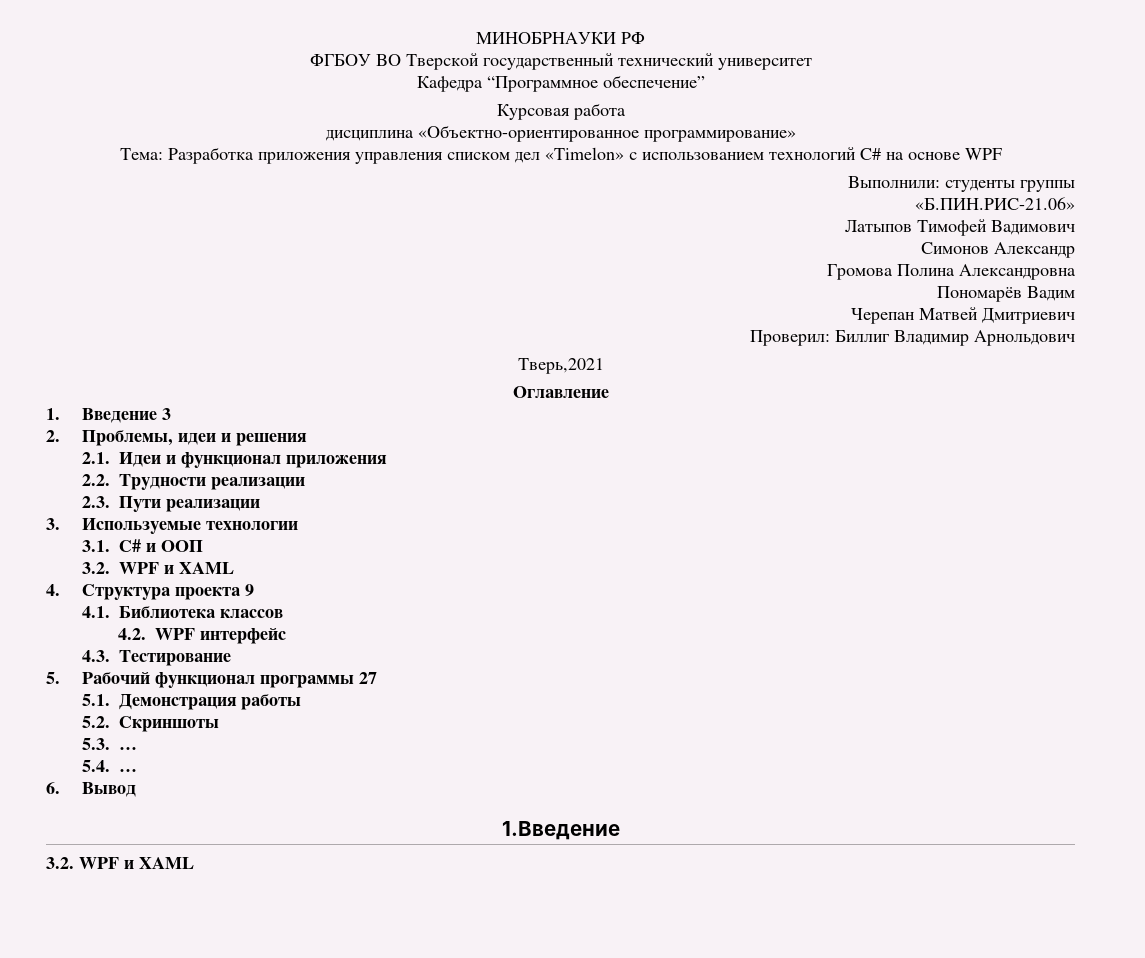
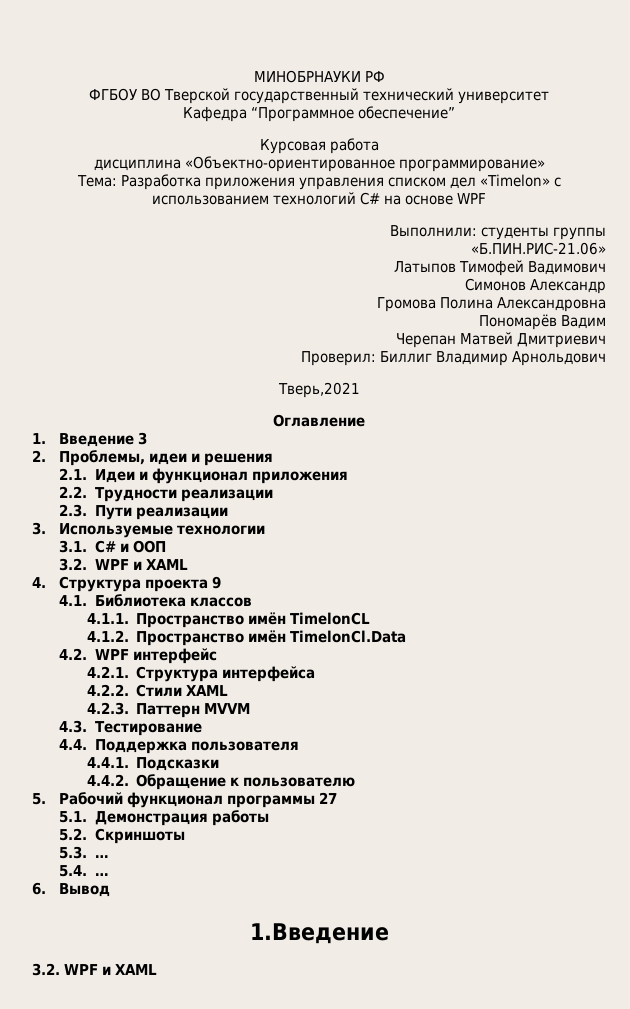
[117,628,286,644] [81,650,231,666] 4.2. WPF интерфейс // 4.3. Тестирование -> [86,612,371,628] [86,630,407,646] [59,648,217,664] [86,666,316,682] [86,684,229,697] [86,702,251,718] [59,720,202,736] [59,739,299,754] [86,757,220,771] [86,774,356,790] 4.1.1. Пространство имён TimelonCL // 4.1.2. Пространство имён TimelonCl.Data // 4.2. WPF интерфейс // 4.2.1. Структура интерфейса // 4.2.2. Стили XAML // 4.2.3. Паттерн MVVM // 4.3. Тестирование // 4.4. Поддержка пользователя // 4.4.1. Подсказки // 4.4.2. Обращение к пользователю

